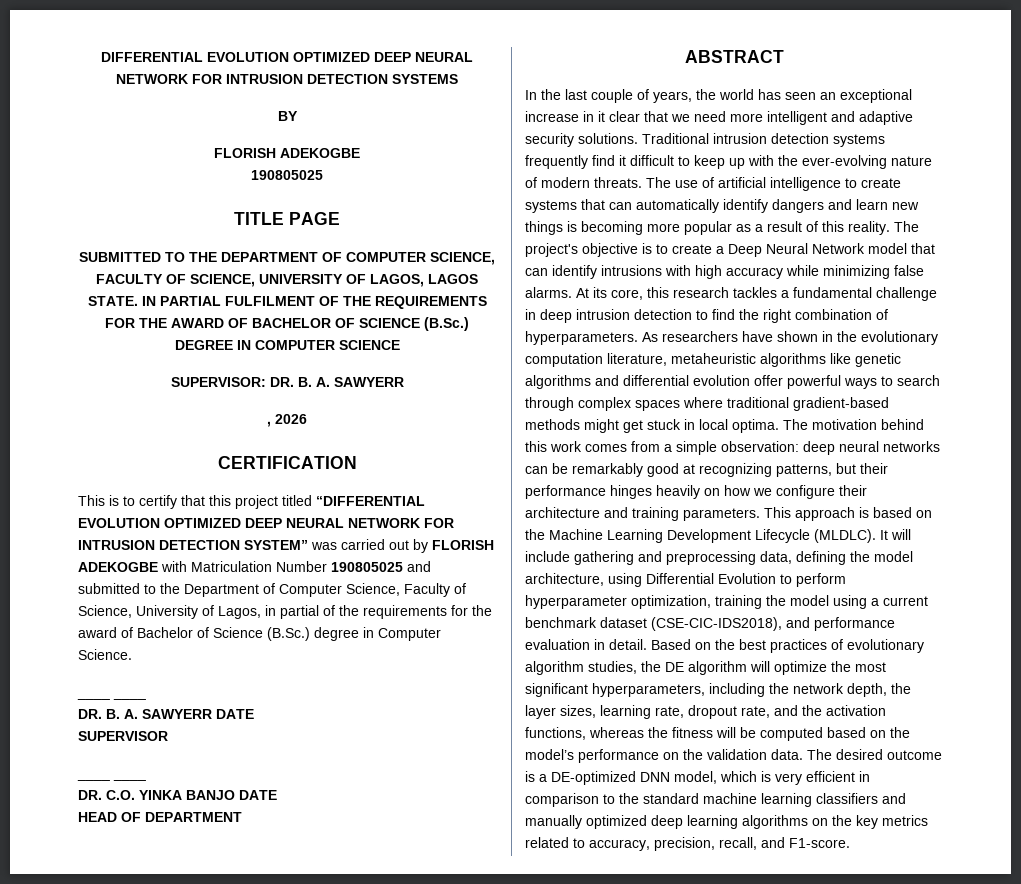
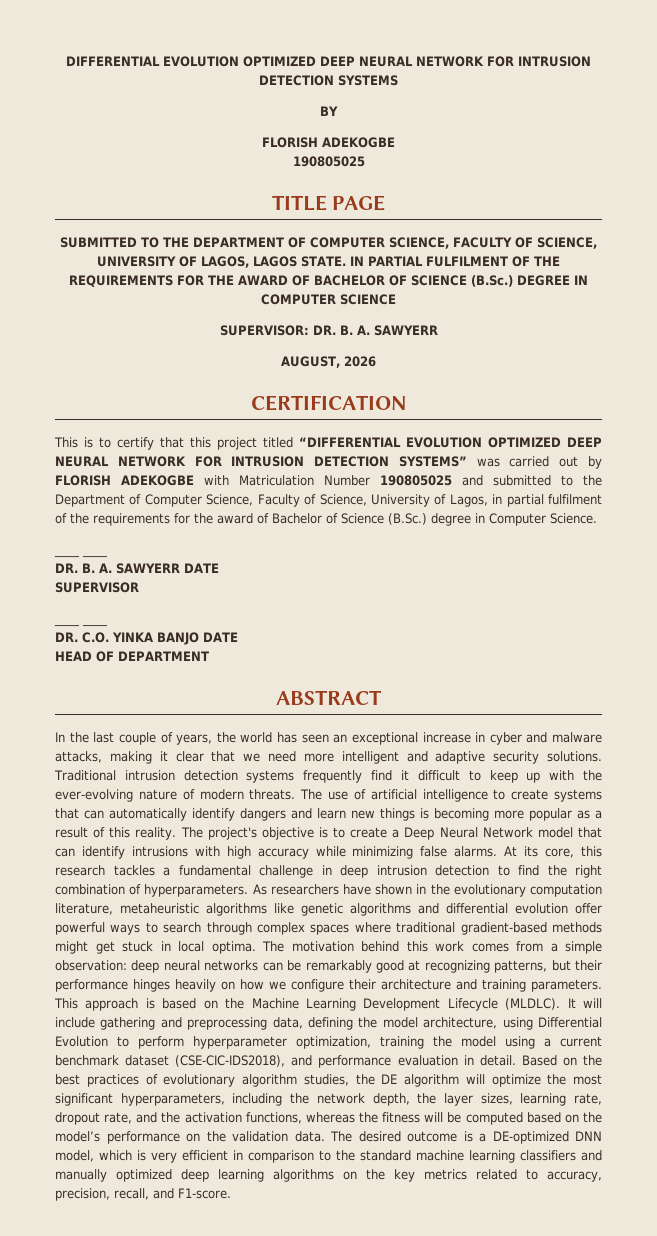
[267,421,271,427] , -> [281,356,341,368] AUGUST,
[244,540,308,550] SYSTEM” -> [398,456,467,467] SYSTEMS”
(319, 612) none -> [548,494,602,505] fulfilment
(594, 116) none -> [489,732,602,745] [55,751,152,764] cyber and malware attacks, making

